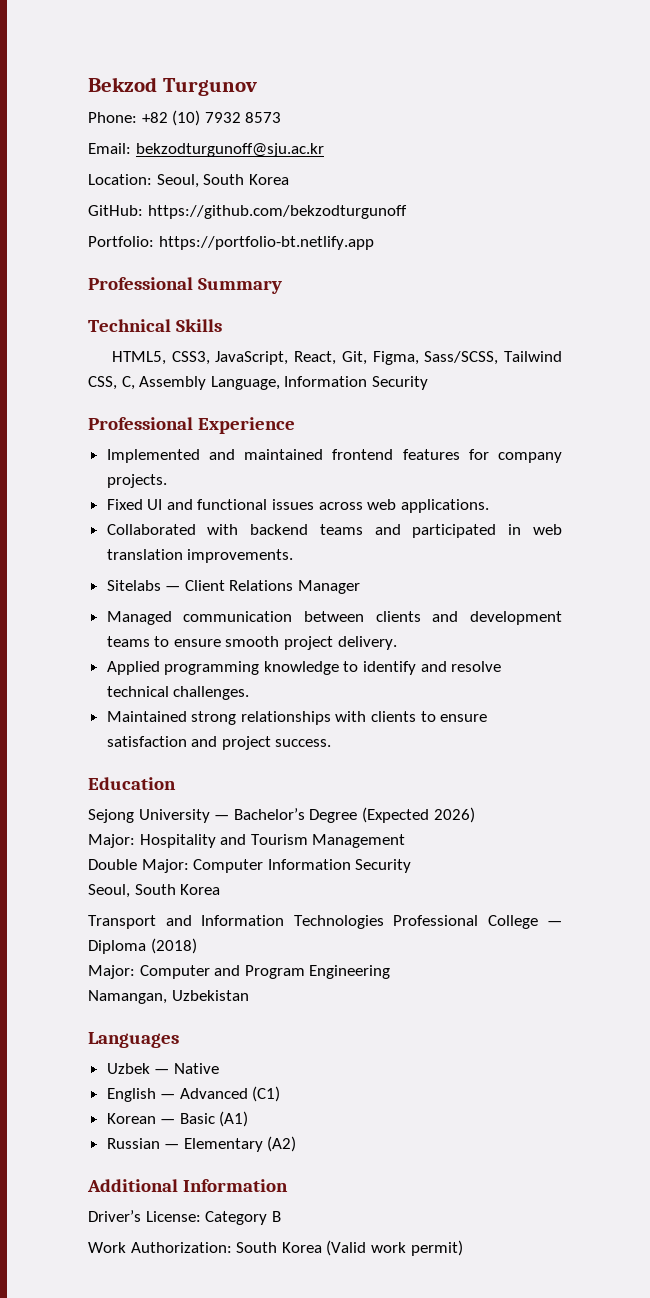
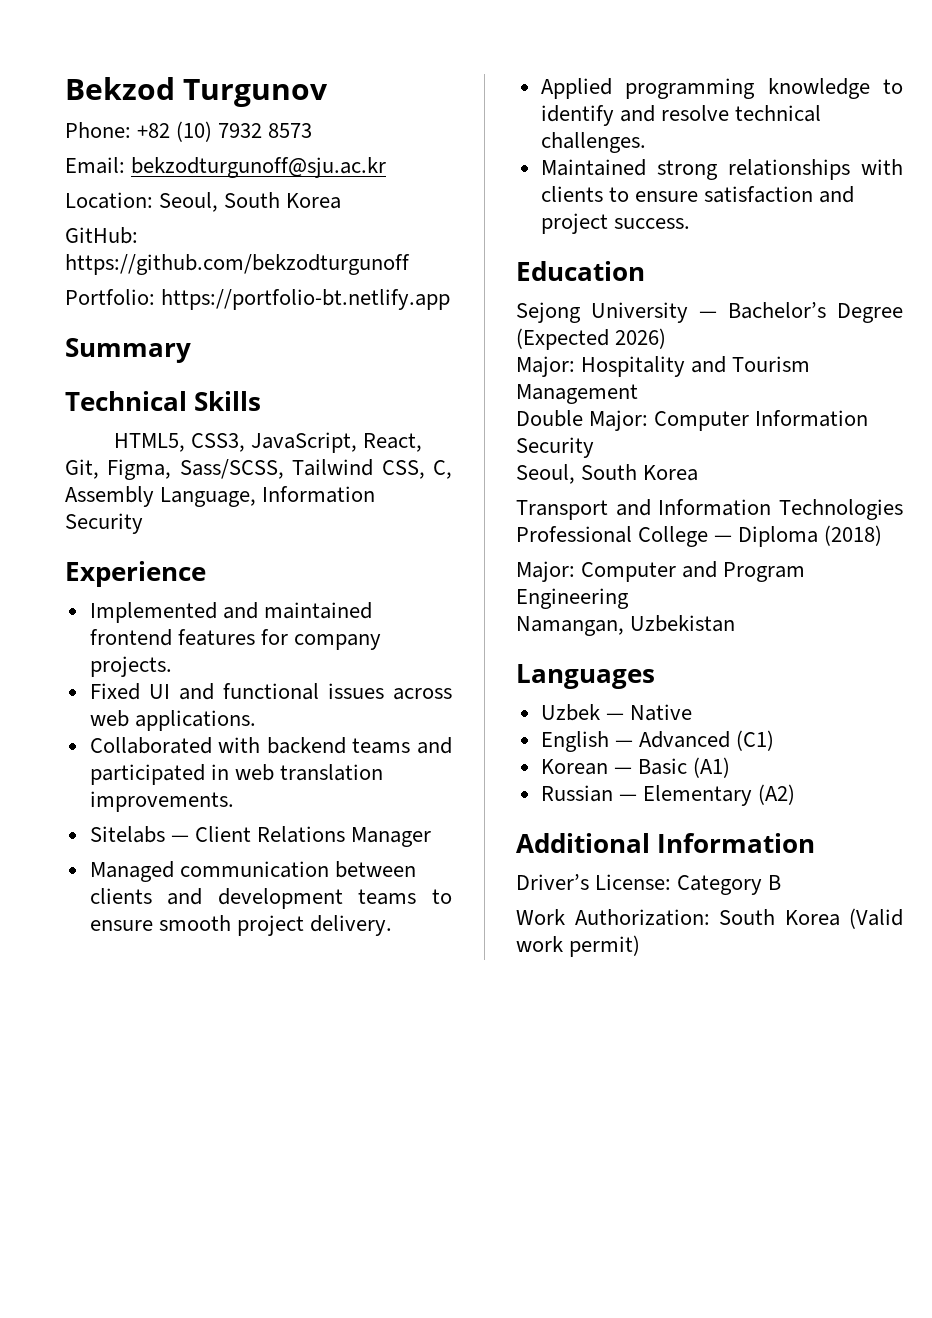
[88,277,193,290] Professional -> (451, 299) none
[88,417,193,430] Professional -> (143, 523) none

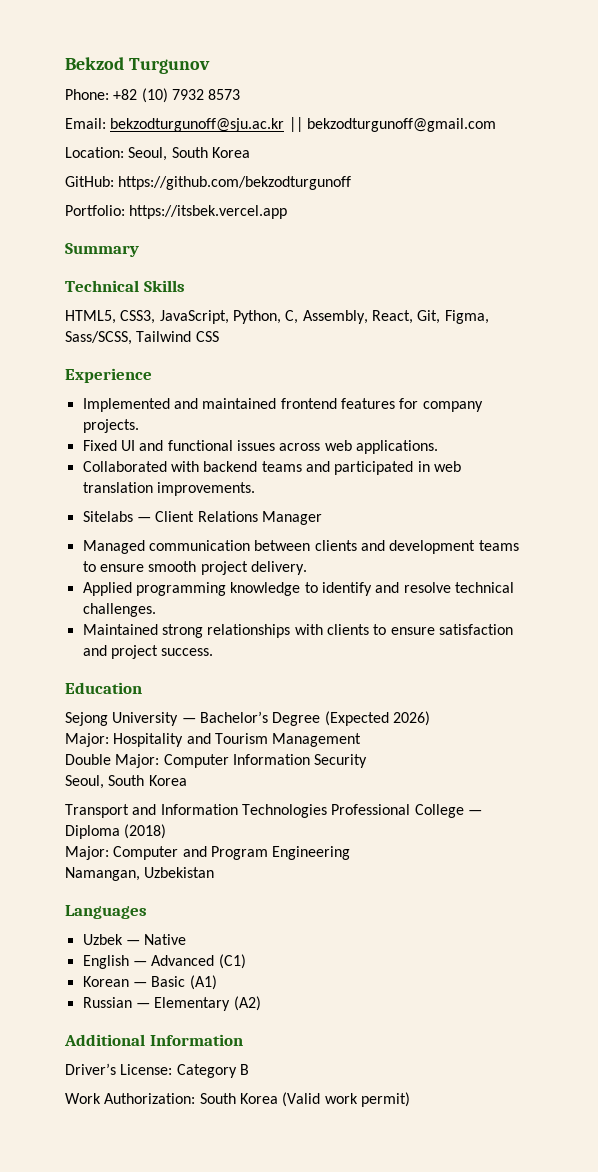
(387, 167) none -> [288,117,496,132] || bekzodturgunoff@gmail.com
[161,289,451,310] https://portfolio-bt.netlify.app -> [129,205,288,219] https://itsbek.vercel.app
(358, 442) none -> [232,310,368,324] Python, C, Assembly,
[381,460,452,479] [65,486,376,507] [65,513,143,534] CSS, C, Assembly Language, Information Security -> [195,331,219,342] CSS

